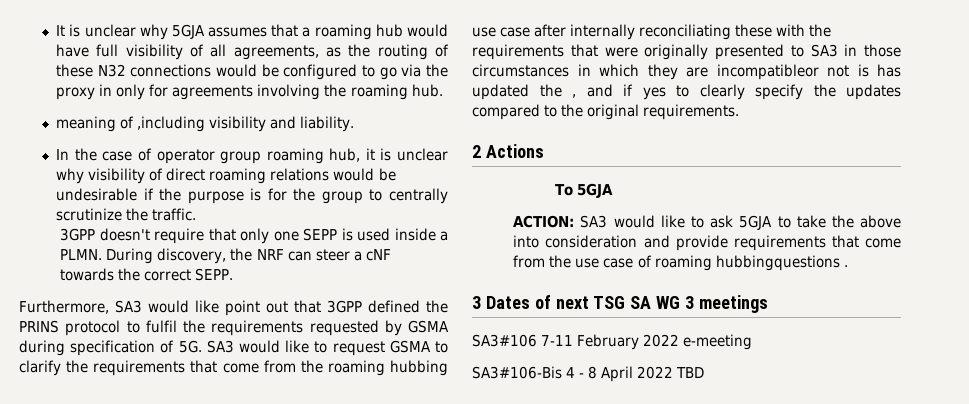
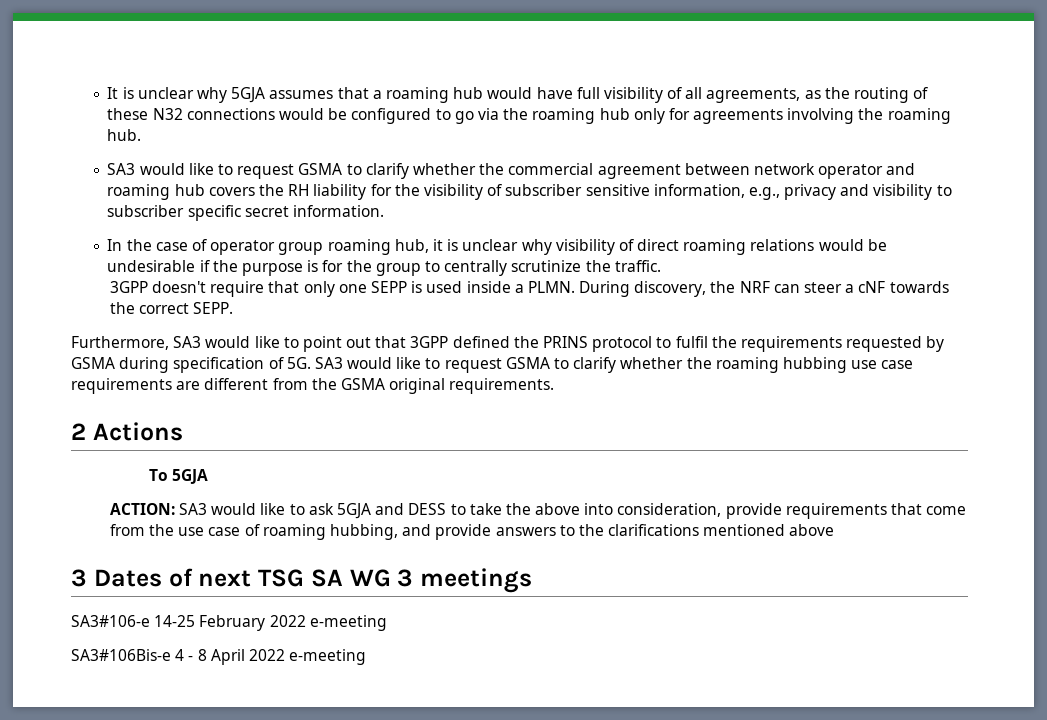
[56,84,113,100] proxy in -> [532,108,630,124] roaming hub
[56,116,355,132] meaning of ,including visibility and liability. -> [107,163,916,179] [107,184,952,200] [107,205,385,221] SA3 would like to request GSMA to clarify whether the commercial agreement between network operator and roaming hub covers the RH liability for the visibility of subscriber sensitive information, e.g., privacy and visibility to subscriber specific secret information.
(219, 306) none -> [283,337,299,348] to
[66,360,296,376] the requirements that come from -> [620,357,684,369] whether
[534,24,832,40] [472,44,901,60] [472,64,901,80] [472,84,901,100] [472,104,584,120] after internally reconciliating these with the requirements that were originally presented to SA3 in those circumstances in which they are incompatibleor not is has updated the , and if yes to clearly specify the updates compared to the -> [71,378,385,394] requirements are different from the GSMA
(773, 222) none -> [375,503,447,515] and DESS
[545,235,670,248] consideration and -> [617,503,722,517] consideration,
[715,255,848,271] hubbingquestions . -> [329,524,835,540] hubbing, and provide answers to the clarifications mentioned above
[472,334,574,347] SA3#106 7-11 -> [71,615,196,627] SA3#106-e 14-25
[472,366,562,379] SA3#106-Bis -> [71,649,171,661] SA3#106Bis-e
[676,367,705,378] TBD -> [289,649,367,665] e-meeting

